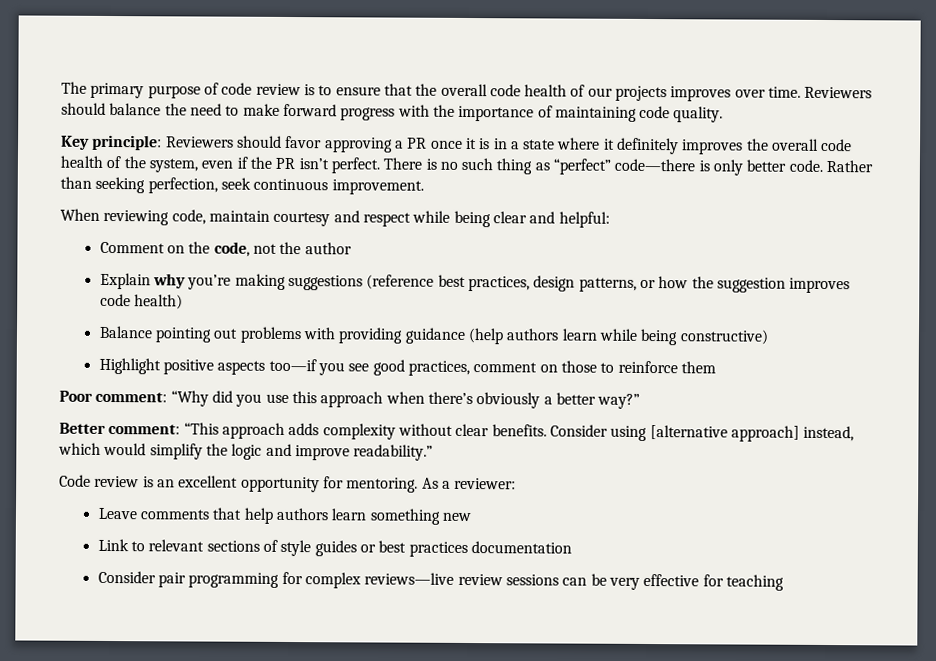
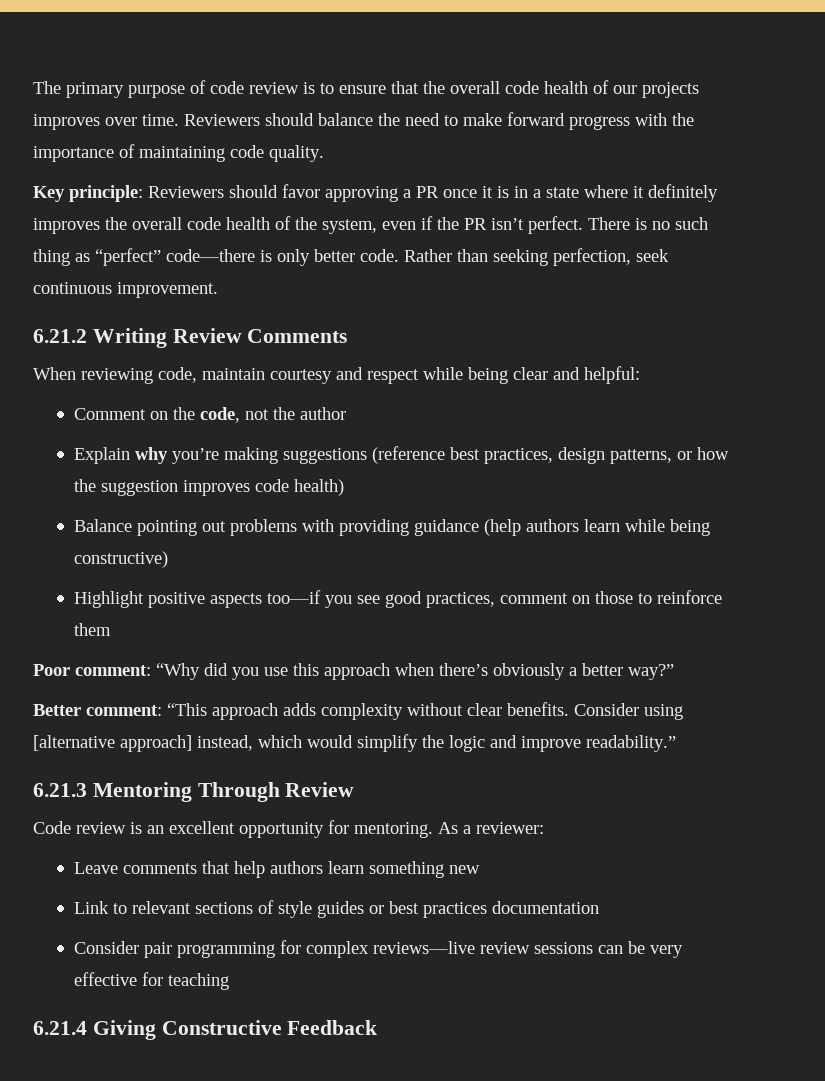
(424, 187) none -> [33,328,348,348] // 6.21.2 Writing Review Comments
(434, 452) none -> [33,782,355,802] // 6.21.3 Mentoring Through Review
(784, 582) none -> [33,1020,378,1040] // 6.21.4 Giving Constructive Feedback

